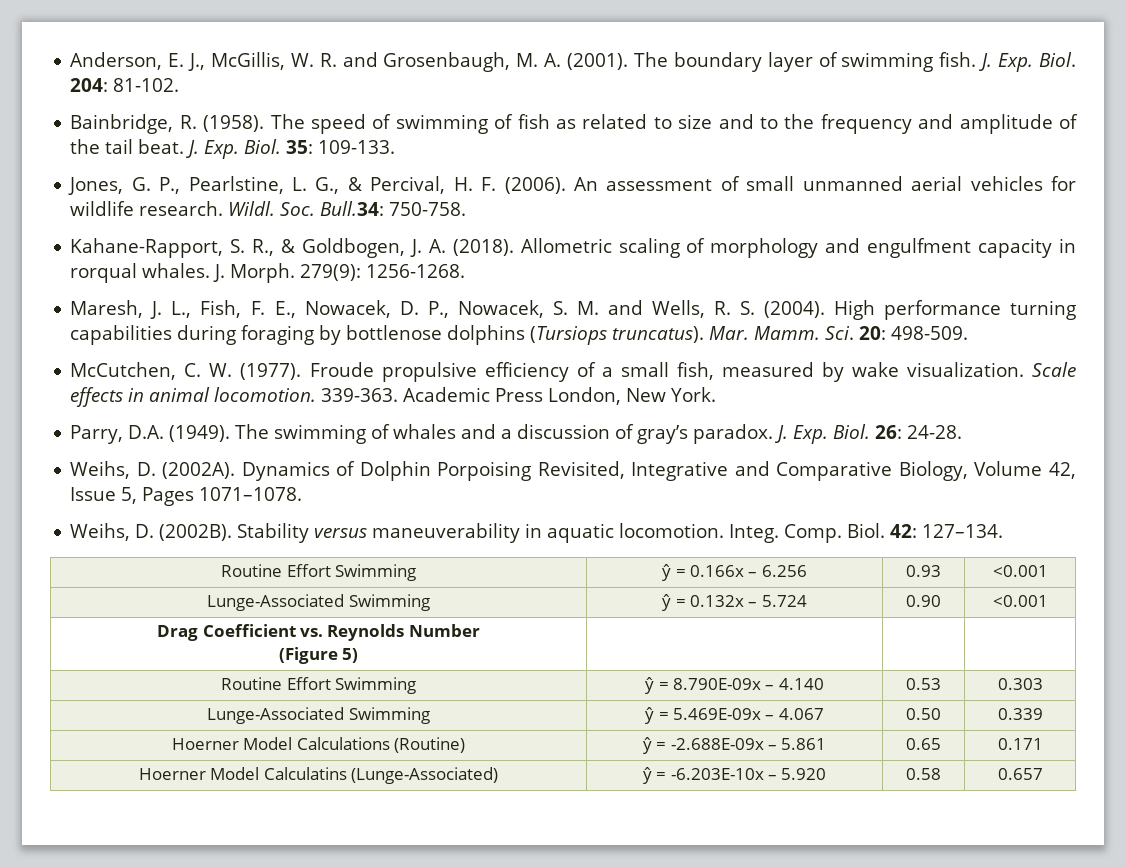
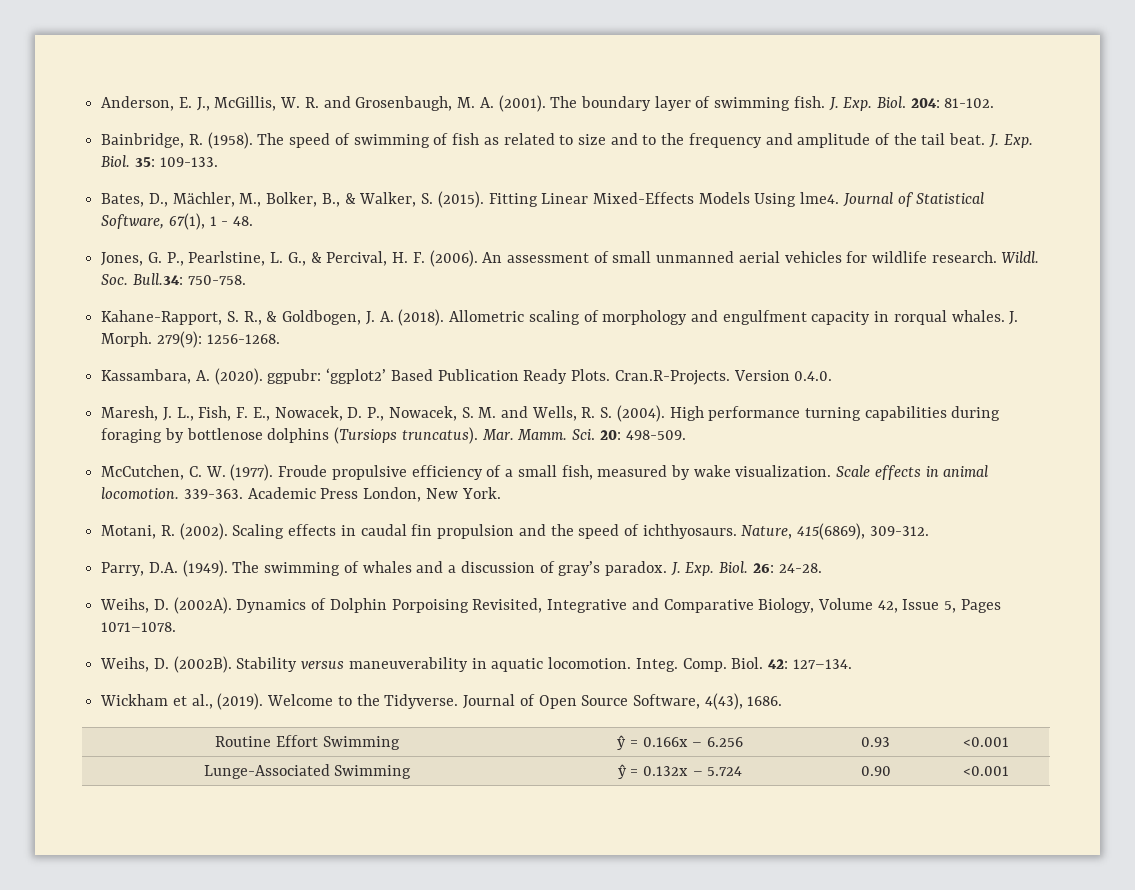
(396, 147) none -> [101,191,985,208] [101,213,254,230] // Bates, D., Mächler, M., Bolker, B., & Walker, S. (2015). Fitting Linear Mixed-Effects Models Using lme4. Journal of Statistical Software, 67(1), 1 - 48.
(466, 271) none -> [101,368,833,385] // Kassambara, A. (2020). ggpubr: ‘ggplot2’ Based Publication Ready Plots. Cran.R-Projects. Version 0.4.0.
(717, 394) none -> [101,523,929,540] // Motani, R. (2002). Scaling effects in caudal fin propulsion and the speed of ichthyosaurs. Nature, 415(6869), 309-312.
(1004, 531) none -> [100,693,783,710] // Wickham et al., (2019). Welcome to the Tidyverse. Journal of Open Source Software, 4(43), 1686.
[157,624,480,641] [278,647,359,664] [221,677,416,694] [645,677,824,694] [906,678,941,690] [997,678,1043,690] [207,707,430,724] [645,707,824,724] [906,708,941,720] [997,708,1043,720] [171,737,466,753] [642,737,827,754] [906,738,941,750] [997,738,1043,750] [138,767,499,784] [642,767,827,784] [906,768,941,780] [997,768,1043,780] // Drag Coefficient vs. Reynolds Number // (Figure 5) | | | // Routine Effort Swimming | ŷ = 8.790E-09x – 4.140 | 0.53 | 0.303 // Lunge-Associated Swimming | ŷ = 5.469E-09x – 4.067 | 0.50 | 0.339 // Hoerner Model Calculations (Routine) | ŷ = -2.688E-09x – 5.861 | 0.65 | 0.171 // Hoerner Model Calculatins (Lunge-Associated) | ŷ = -6.203E-10x – 5.920 | 0.58 | 0.657 -> (1009, 771) none

